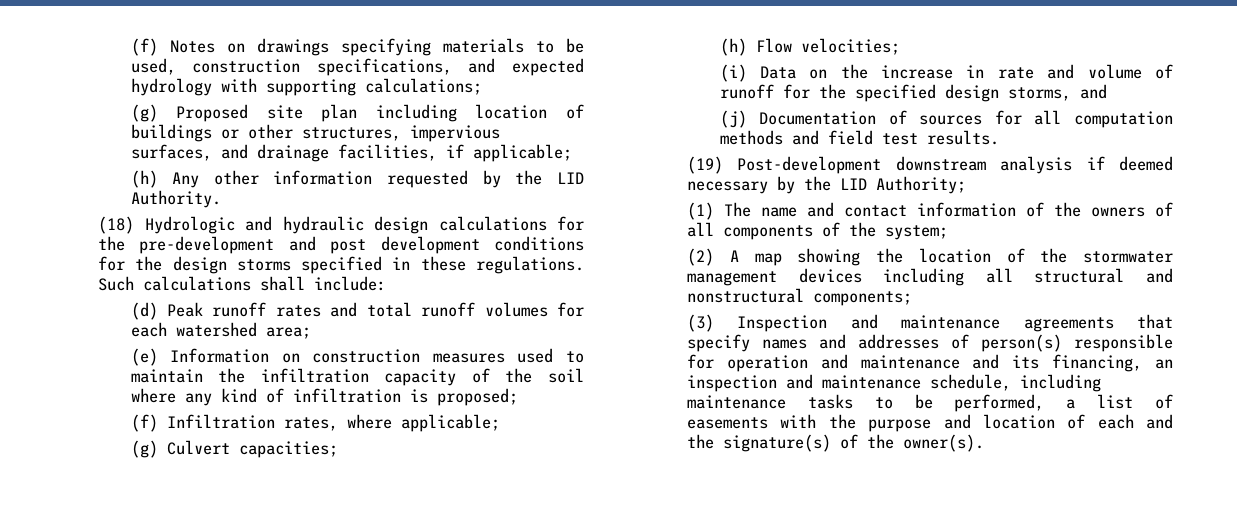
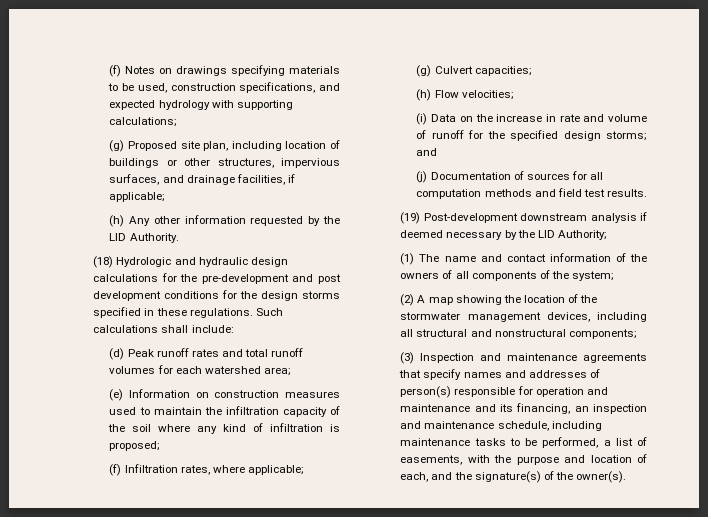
[321,104,358,122] plan -> [203,141,229,151] plan,
[1007,87,1071,101] storms, -> [606,131,647,141] storms;
[798,268,862,283] devices -> [546,312,590,322] devices,
[687,417,769,429] easements -> [400,455,463,465] easements,
[1097,414,1134,429] each -> [400,472,429,482] each,

